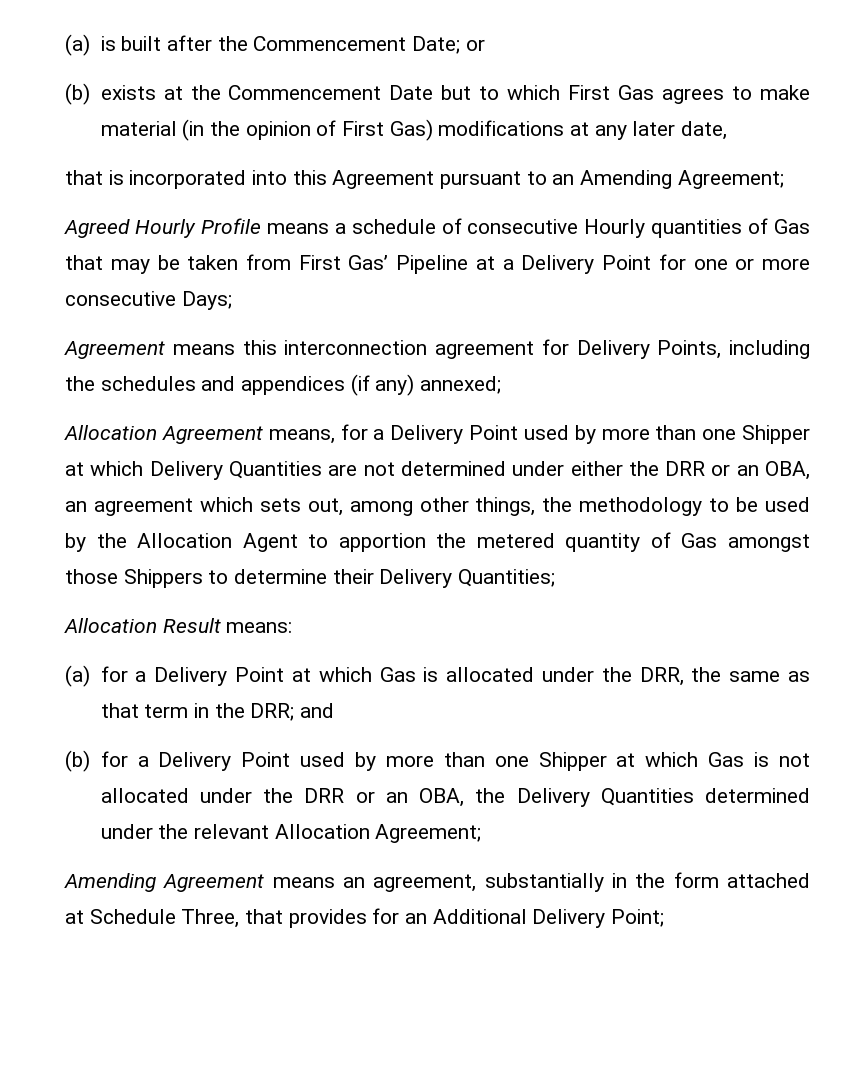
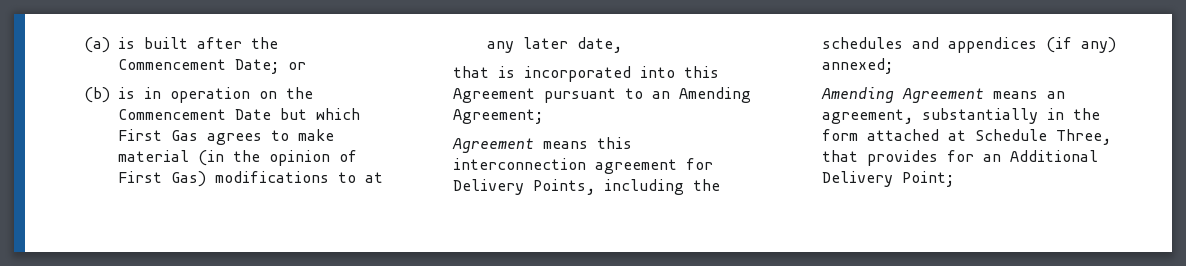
[100,85,183,100] exists at -> [117,87,277,103] is in operation on
[479,86,500,100] to -> (307, 114) none
(565, 128) none -> [337,172,356,183] to
[64,218,810,238] [65,254,810,274] [65,291,232,310] // Agreed Hourly Profile means a schedule of consecutive Hourly quantities of Gas that may be taken from First Gas’ Pipeline at a Delivery Point for one or more consecutive Days; -> (543, 116) none
[64,424,811,444] [65,461,810,480] [65,497,810,516] [65,532,810,552] [65,569,556,588] [64,618,293,633] [65,665,810,687] [100,703,334,721] [65,750,810,772] [100,788,810,807] [100,824,482,843] // Allocation Agreement means, for a Delivery Point used by more than one Shipper at which Delivery Quantities are not determined under either the DRR or an OBA, an agreement which sets out, among other things, the methodology to be used by the Allocation Agent to apportion the metered quantity of Gas amongst those Shippers to determine their Delivery Quantities; // Allocation Result means: // (a) for a Delivery Point at which Gas is allocated under the DRR, the same as that term in the DRR; and // (b) for a Delivery Point used by more than one Shipper at which Gas is not allocated under the DRR or an OBA, the Delivery Quantities determined under the relevant Allocation Agreement; -> (893, 66) none

